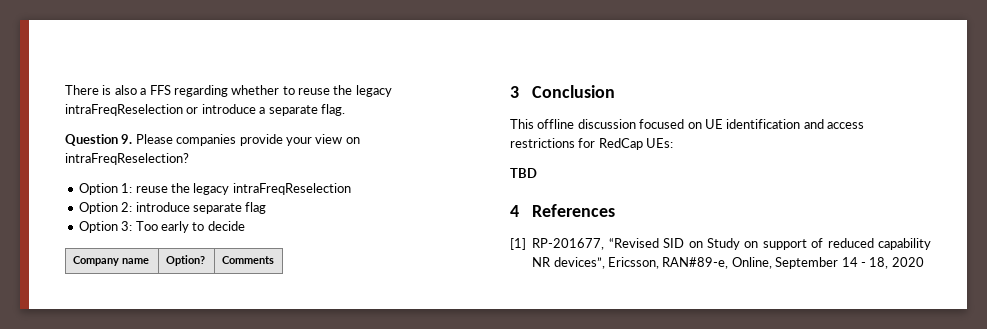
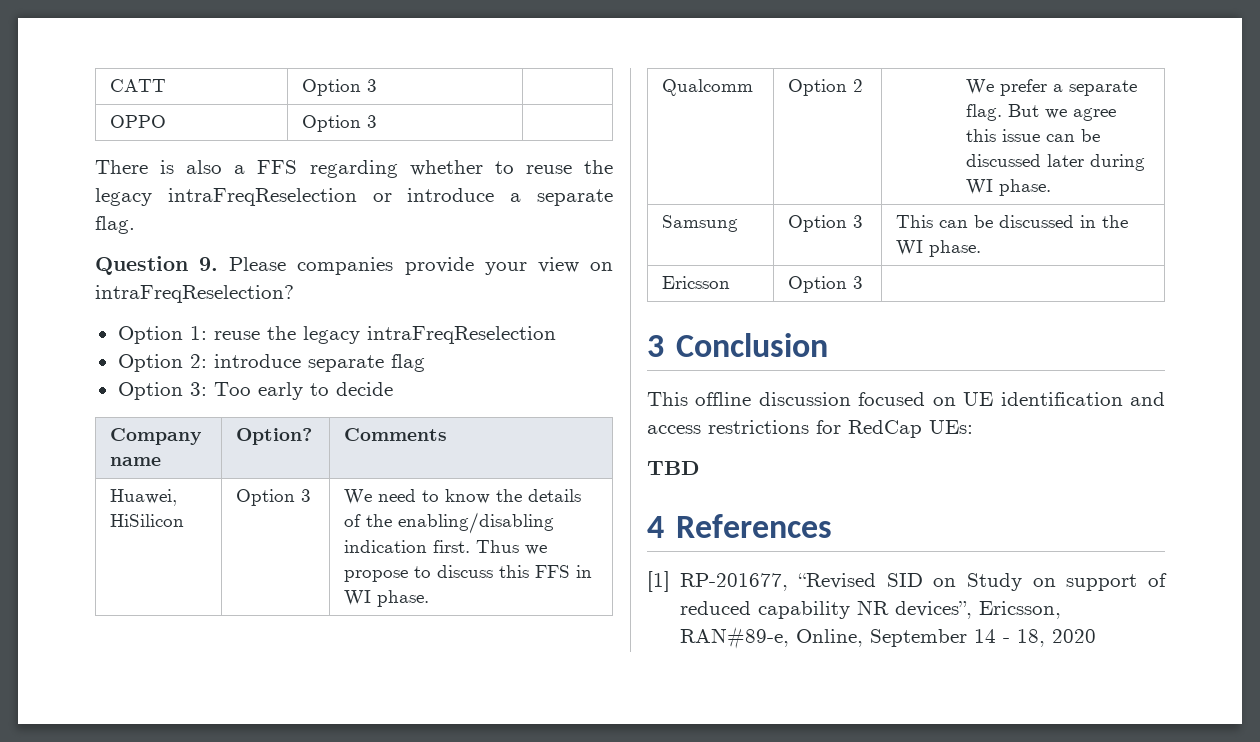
(65, 90) none -> [110,79,167,92] [302,79,378,96] [110,115,167,128] [302,115,378,132] CATT | Option 3 | // OPPO | Option 3 | //
(274, 260) none -> [110,489,178,506] [110,514,185,527] [236,489,312,506] [344,489,582,505] [344,512,555,534] [344,540,548,555] [344,565,593,582] [344,590,430,607] [662,79,754,96] [788,79,864,96] [965,79,1137,96] [965,104,1116,121] [965,129,1100,142] [965,154,1145,171] [965,179,1051,196] [662,215,739,232] [788,215,864,232] [896,215,1129,228] [896,240,982,257] [662,276,731,289] [788,276,864,293] // Huawei, HiSilicon | Option 3 | We need to know the details of the enabling/disabling indication first. Thus we propose to discuss this FFS in WI phase. // Qualcomm | Option 2 | We prefer a separate flag. But we agree this issue can be discussed later during WI phase. // Samsung | Option 3 | This can be discussed in the WI phase. // Ericsson | Option 3 |

